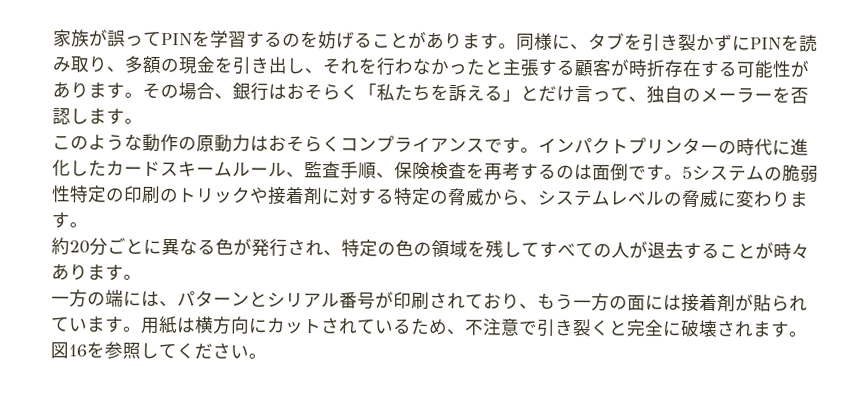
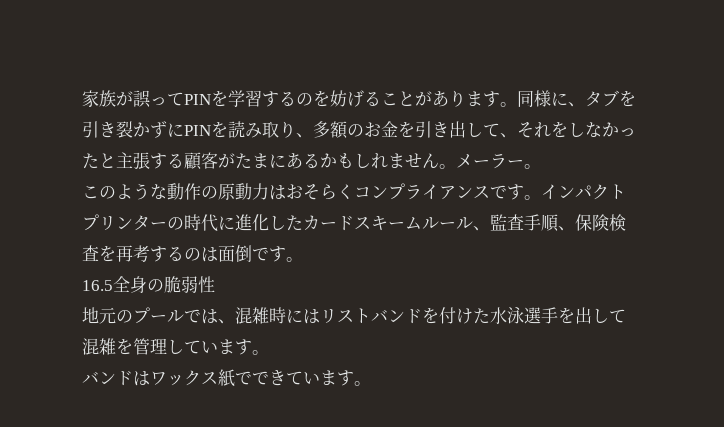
[178,57,198,75] 現 -> [364,122,381,137] お
(306, 66) none -> [483,123,500,137] て
[376,57,414,76] 行わ -> [568,122,585,137] し
[628,59,810,79] [52,81,809,104] [52,107,125,125] 時折存在する可能性があります。その場合、銀行はおそらく「私たちを訴える」とだけ言って、独自のメーラーを否認します -> [235,153,524,169] たまにあるかもしれません。メーラー
[682,165,765,182] 5システム -> [82,276,147,293] // 16.5全身
[69,185,809,208] [51,212,88,229] [51,237,810,260] [51,263,142,281] [51,289,808,313] [51,315,808,338] [50,341,249,360] 特定の印刷のトリックや接着剤に対する特定の脅威から、システムレベルの脅威に変わります。 // 約20分ごとに異なる色が発行され、特定の色の領域を残してすべての人が退去することが時々あります。 // 一方の端には、パターンとシリアル番号が印刷されており、もう一方の面には接着剤が貼られています。用紙は横方向にカットされているため、不注意で引き裂くと完全に破壊されます。図16を参照してください -> [82,307,626,324] [82,338,269,355] [82,369,354,387] // 地元のプールでは、混雑時にはリストバンドを付けた水泳選手を出して混雑を管理しています。 // バンドはワックス紙でできています

